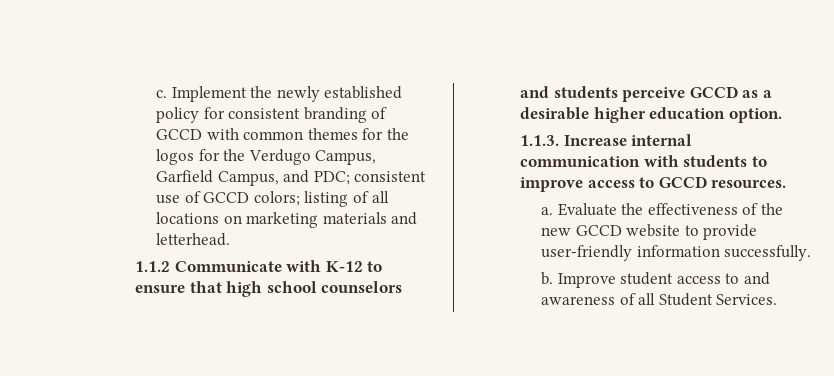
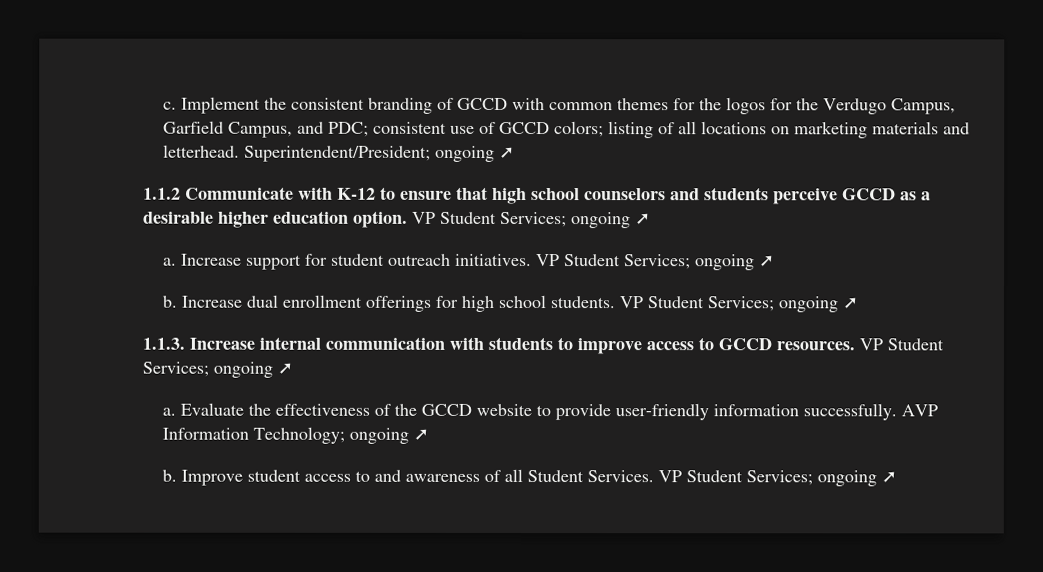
[276,86,403,102] [156,107,225,123] newly established policy for -> (288, 103) none
(231, 239) none -> [244,145,516,162] Superintendent/President; ongoing ➚
(782, 115) none -> [411,211,651,229] [163,253,776,271] [162,294,859,313] VP Student Services; ongoing ➚ // a. Increase support for student outreach initiatives. VP Student Services; ongoing ➚ // b. Increase dual enrollment offerings for high school students. VP Student Services; ongoing ➚
(787, 184) none -> [858,338,944,351] [141,361,293,378] VP Student Services; ongoing ➚
[541,227,572,236] new -> (418, 409) none
(812, 253) none -> [901,404,939,417] [162,426,430,444] AVP Information Technology; ongoing ➚
(778, 299) none -> [658,470,898,487] VP Student Services; ongoing ➚

